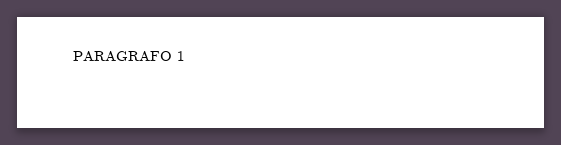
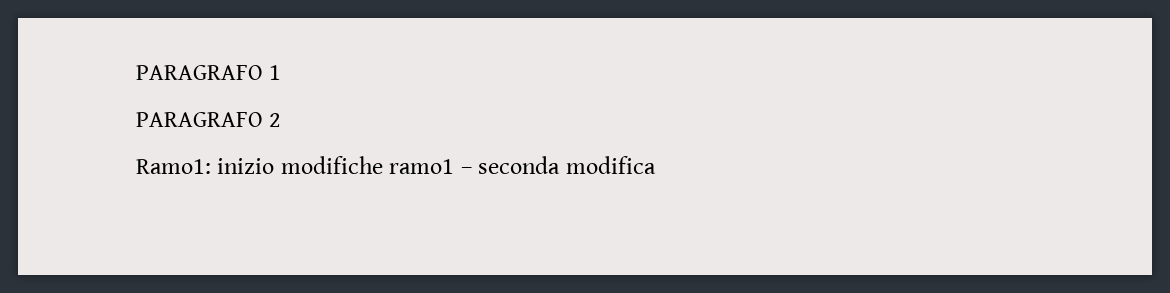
(185, 56) none -> [136,112,282,127] [136,156,656,174] // PARAGRAFO 2 // Ramo1: inizio modifiche ramo1 – seconda modifica

